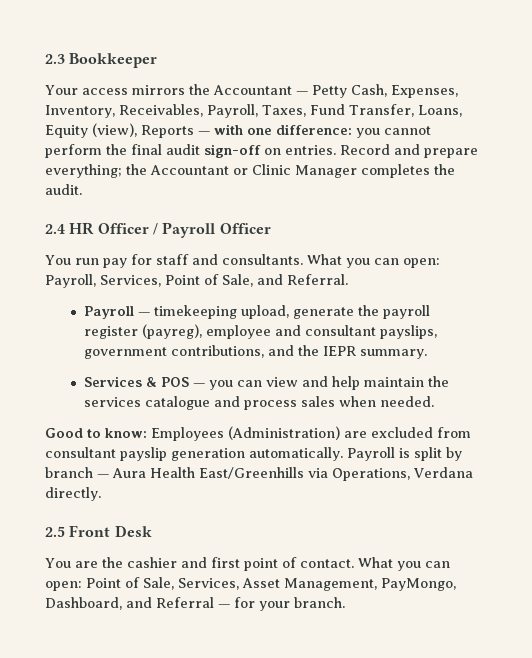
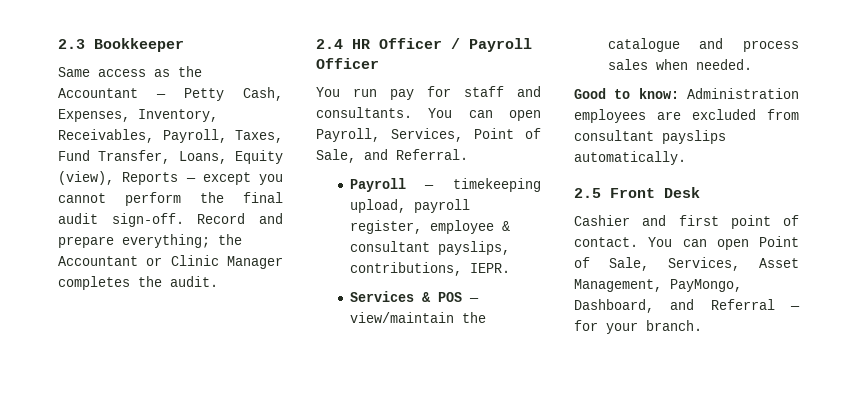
[45,85,185,95] Your access mirrors -> [58,67,170,77] Same access as
[214,124,352,135] with one difference: -> [202,172,251,185] except
[204,144,336,158] sign-off on entries. -> [111,213,184,227] sign-off.
[306,254,440,268] What you can open: -> [428,108,541,121] You can open
[292,305,430,319] [83,324,437,339] [83,345,427,359] [83,376,449,390] [83,397,141,407] generate the payroll register (payreg), employee and consultant payslips, government contributions, and the IEPR summary. // Services & POS — you can view and help maintain the services -> [413,199,470,213] [349,220,510,234] [349,241,510,255] [349,262,510,276] [349,291,479,302] [349,312,486,323] payroll register, employee & consultant payslips, contributions, IEPR. // Services & POS — view/maintain the
[151,426,340,441] Employees (Administration) -> [687,88,799,99] [574,109,646,123] Administration employees
[120,447,245,461] payslip generation -> [662,130,726,144] payslips
[347,447,462,461] [45,467,473,481] [45,487,101,501] Payroll is split by branch — Aura Health East/Greenhills via Operations, Verdana directly. -> (686, 158) none
[45,557,177,568] You are the cashier -> [574,215,630,226] Cashier
[357,557,450,571] [45,581,82,591] What you can open: -> [648,237,749,250] You can open

